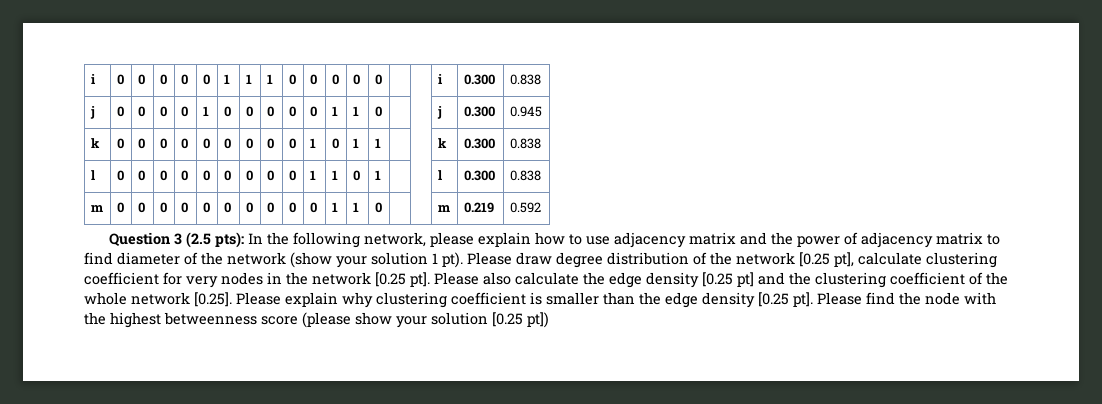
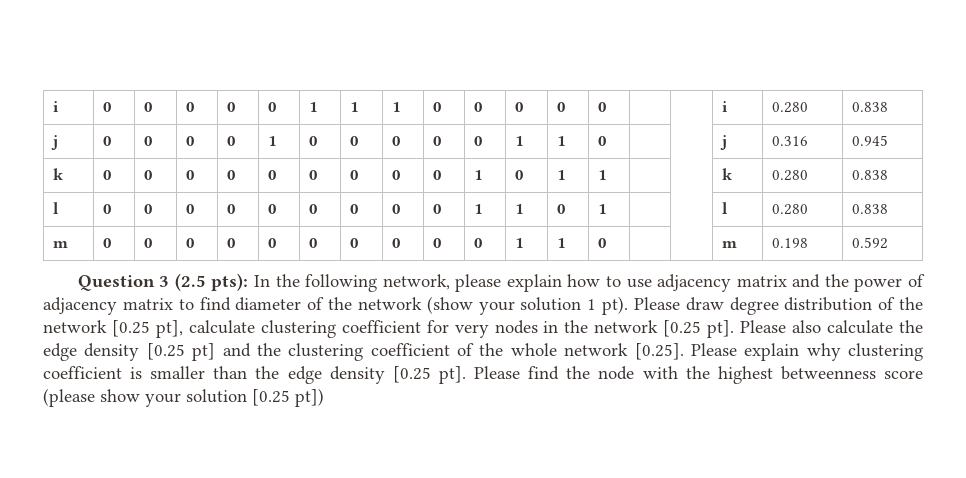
[463,74,495,85] 0.300 -> [772,102,809,113] 0.280
[463,106,495,117] 0.300 -> [772,136,809,146] 0.316
[463,138,495,149] 0.300 -> [772,170,809,181] 0.280
[463,170,495,181] 0.300 -> [772,204,809,215] 0.280
[463,202,494,213] 0.219 -> [772,238,809,248] 0.198

